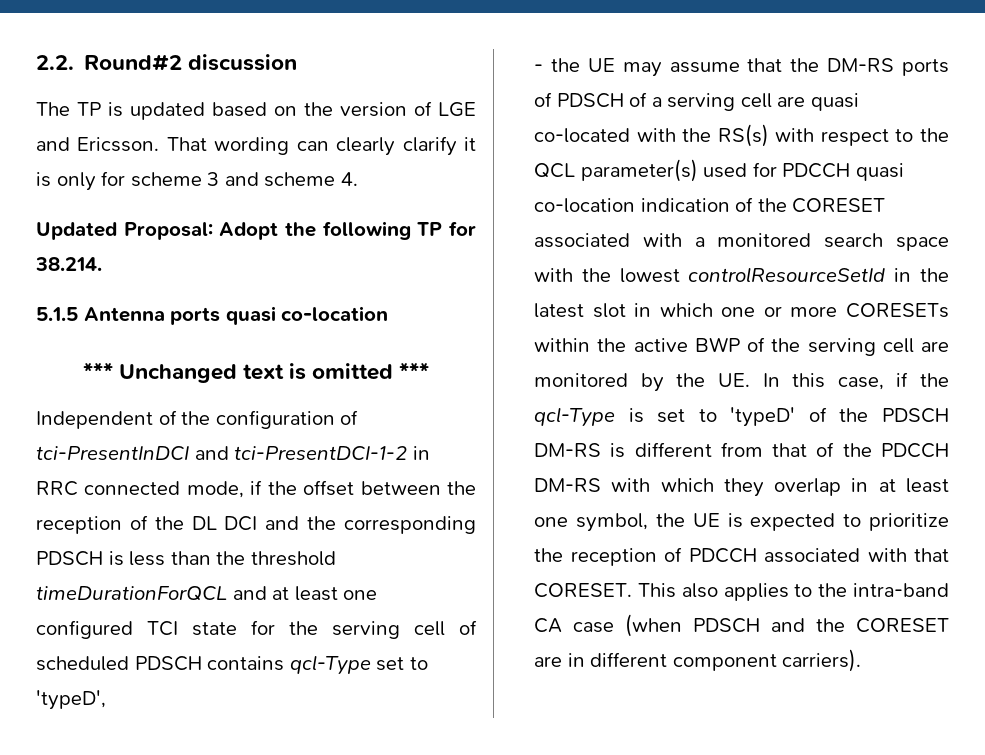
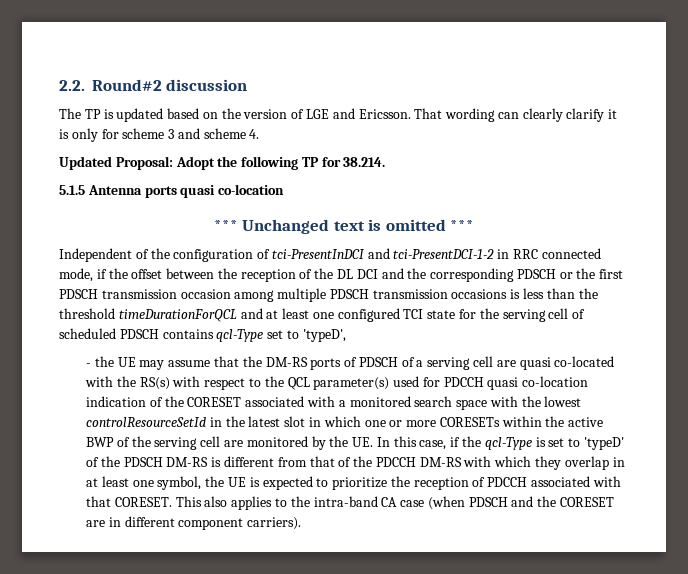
(103, 558) none -> [559,268,624,279] [59,288,508,302] or the first PDSCH transmission occasion among multiple PDSCH transmission occasions

